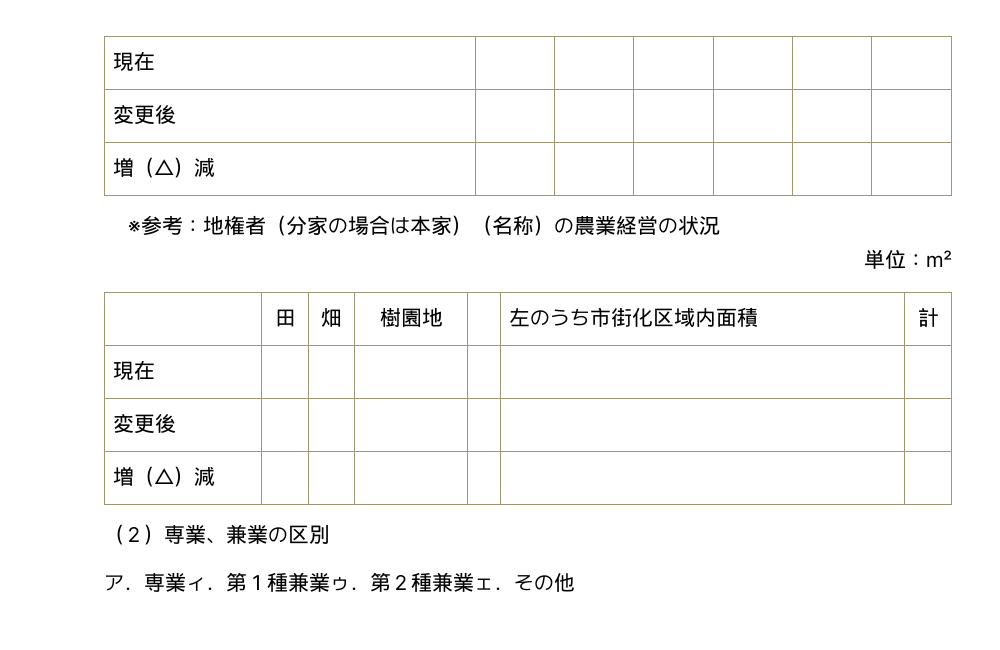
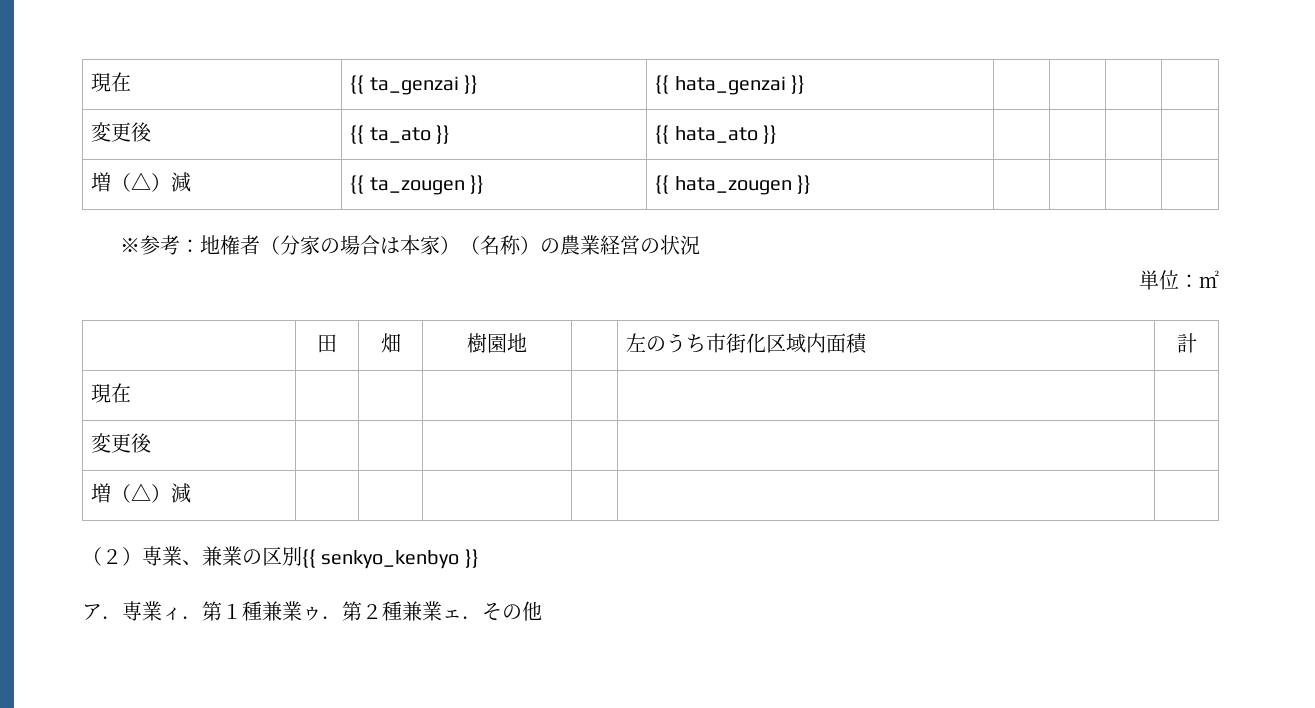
[113,51,156,71] [113,104,177,125] [113,157,216,178] 現在 | | | | | | // 変更後 | | | | | | // 増（△）減 | | -> [91,72,132,92] [350,75,479,95] [655,75,806,95] [91,122,153,142] [350,125,451,144] [655,125,778,144] [91,172,192,192] [350,175,485,195] [655,175,812,195] 現在 | {{ ta_genzai }} | {{ hata_genzai }} | | | | // 変更後 | {{ ta_ato }} | {{ hata_ato }} | | | | // 増（△）減 | {{ ta_zougen }} | {{ hata_zougen }}
(330, 534) none -> [302,549,479,569] {{ senkyo_kenbyo }}

